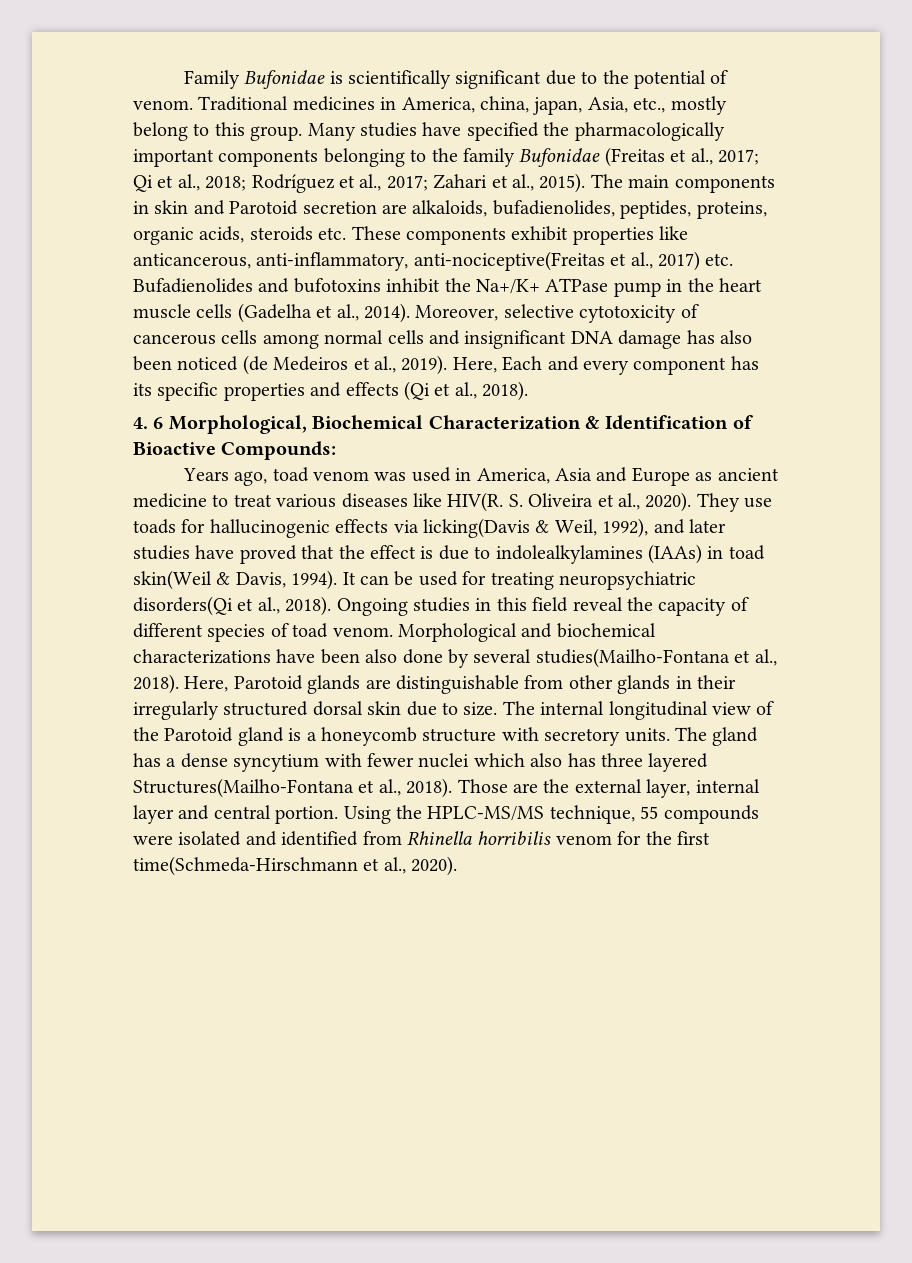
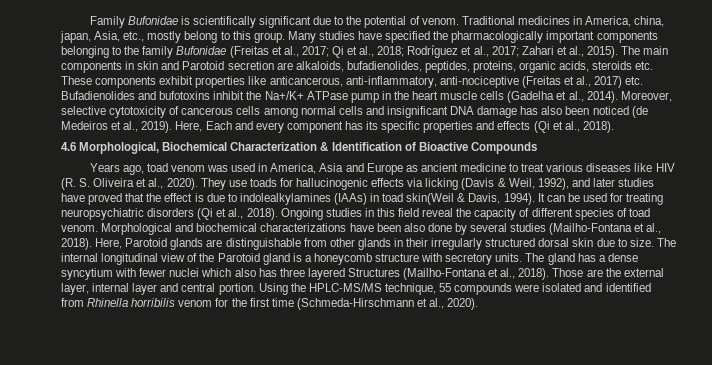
[413,251,605,271] anti-nociceptive(Freitas -> [439,76,561,88] anti-nociceptive (Freitas
[133,417,164,429] 4. 6 -> [61,142,76,151] 4.6
[221,441,337,460] Compounds: -> [470,142,537,154] Compounds
[447,492,504,512] HIV(R. -> [655,163,675,172] [61,178,76,190] HIV (R.
[423,518,530,538] licking(Davis -> [425,178,495,190] licking (Davis
[133,596,233,616] disorders(Qi -> [147,208,214,220] disorders (Qi
[535,648,730,668] studies(Mailho-Fontana -> [510,223,633,235] studies (Mailho-Fontana
[133,778,354,798] Structures(Mailho-Fontana -> [347,268,487,280] Structures (Mailho-Fontana
[133,856,358,876] time(Schmeda-Hirschmann -> [271,298,414,310] time (Schmeda-Hirschmann

